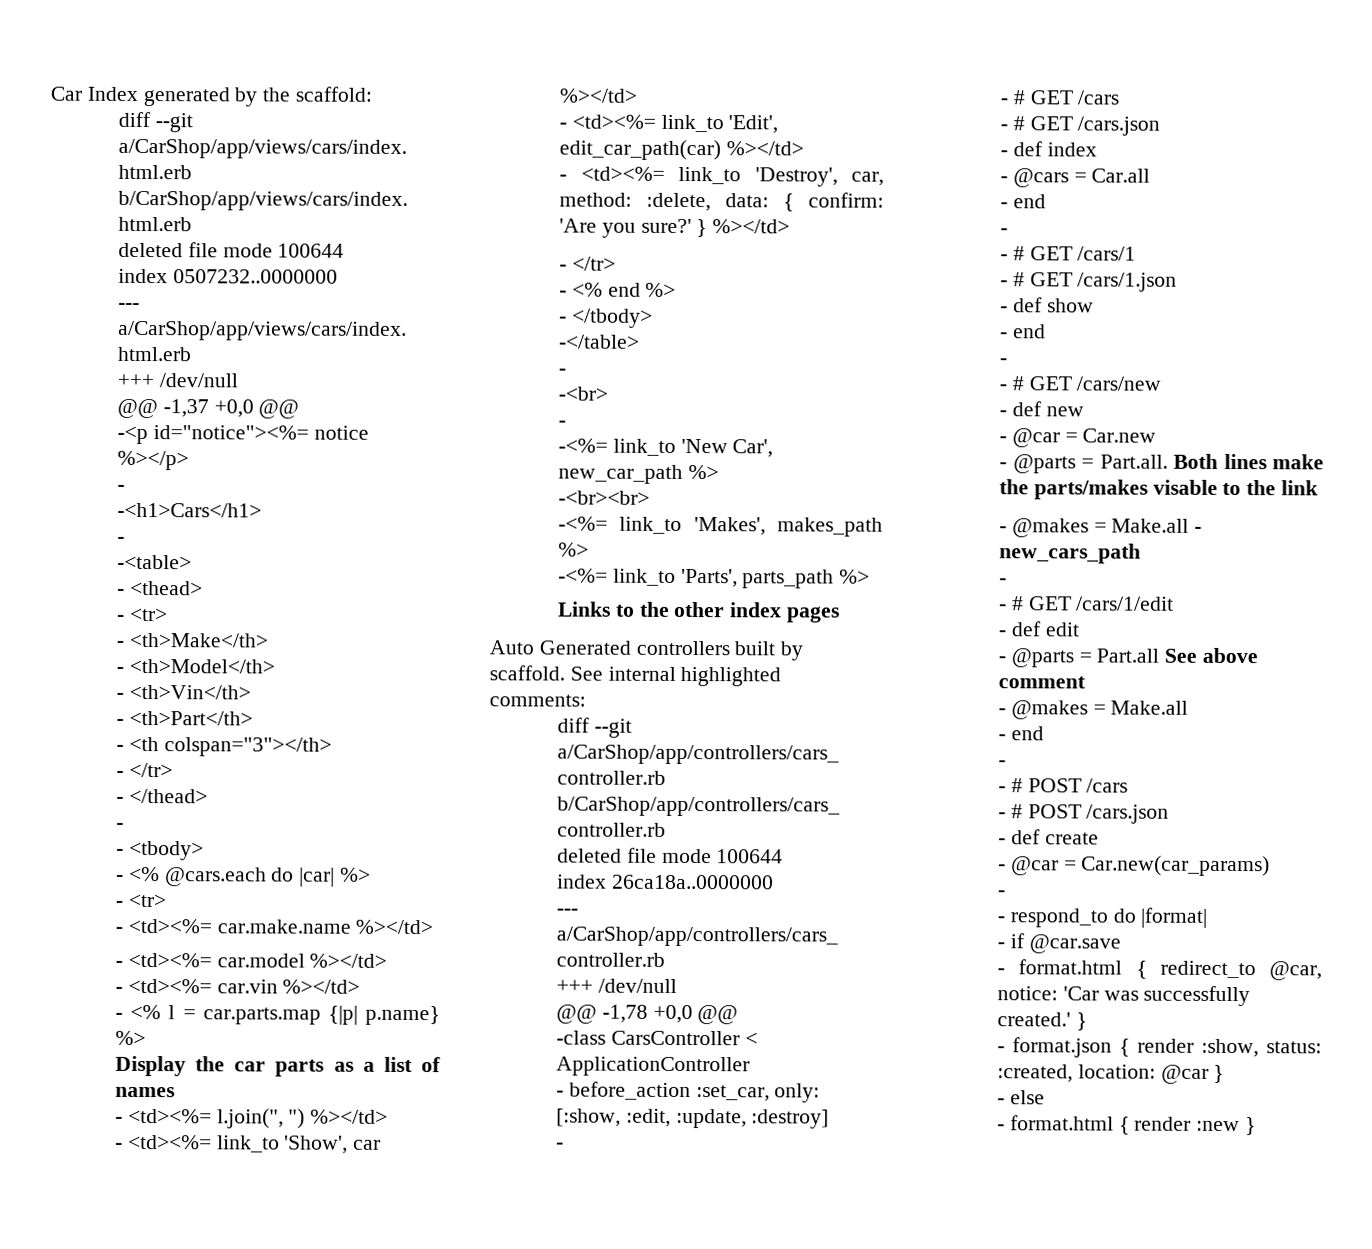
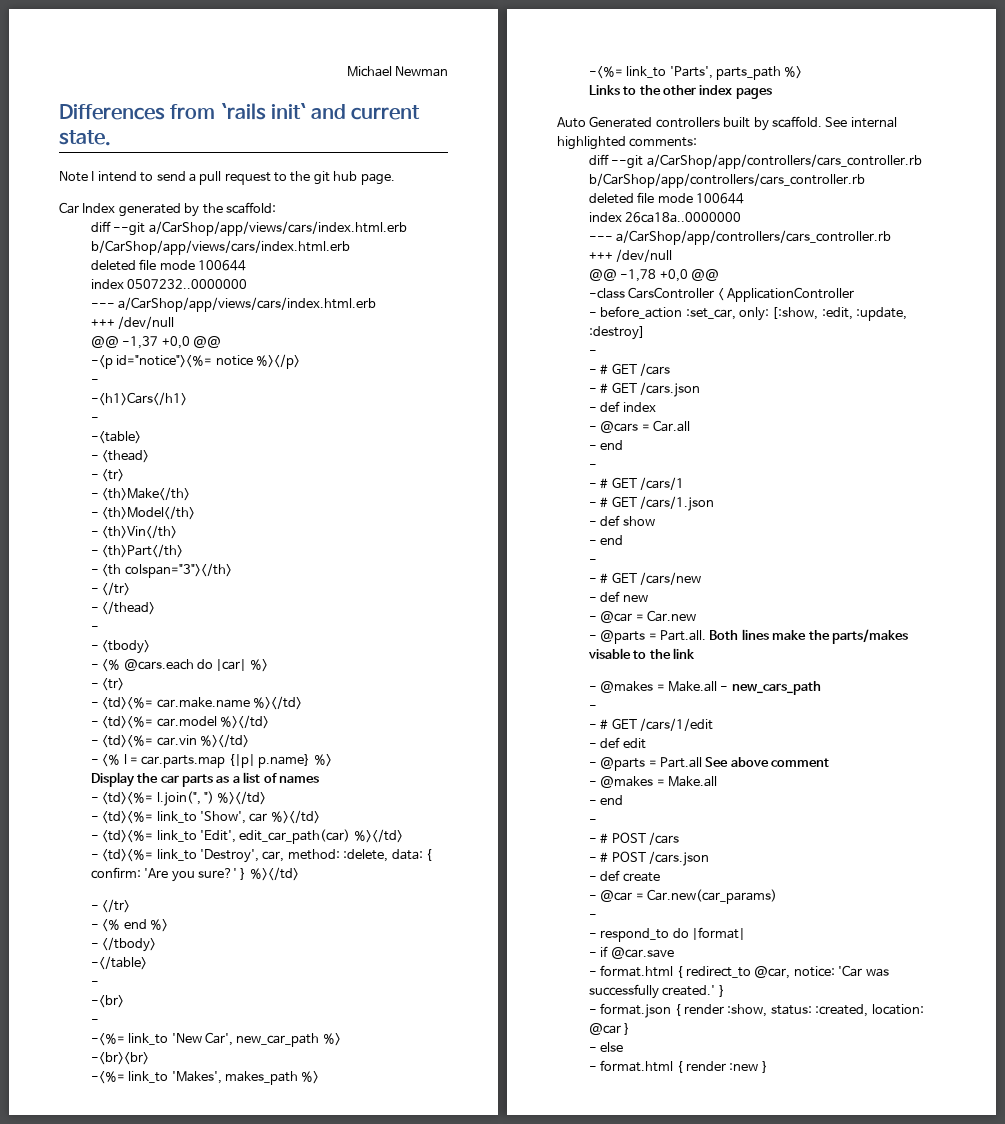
(50, 93) none -> [346,66,448,77] [59,103,421,120] [59,130,111,146] [59,171,395,185] Michael Newman // Differences from `rails init` and current state. // Note I intend to send a pull request to the git hub page. //

